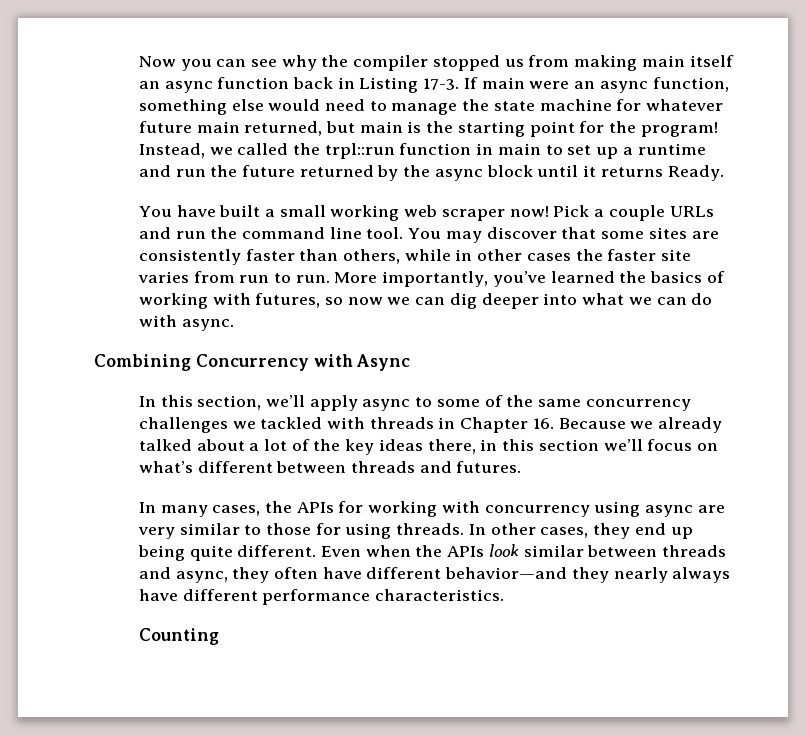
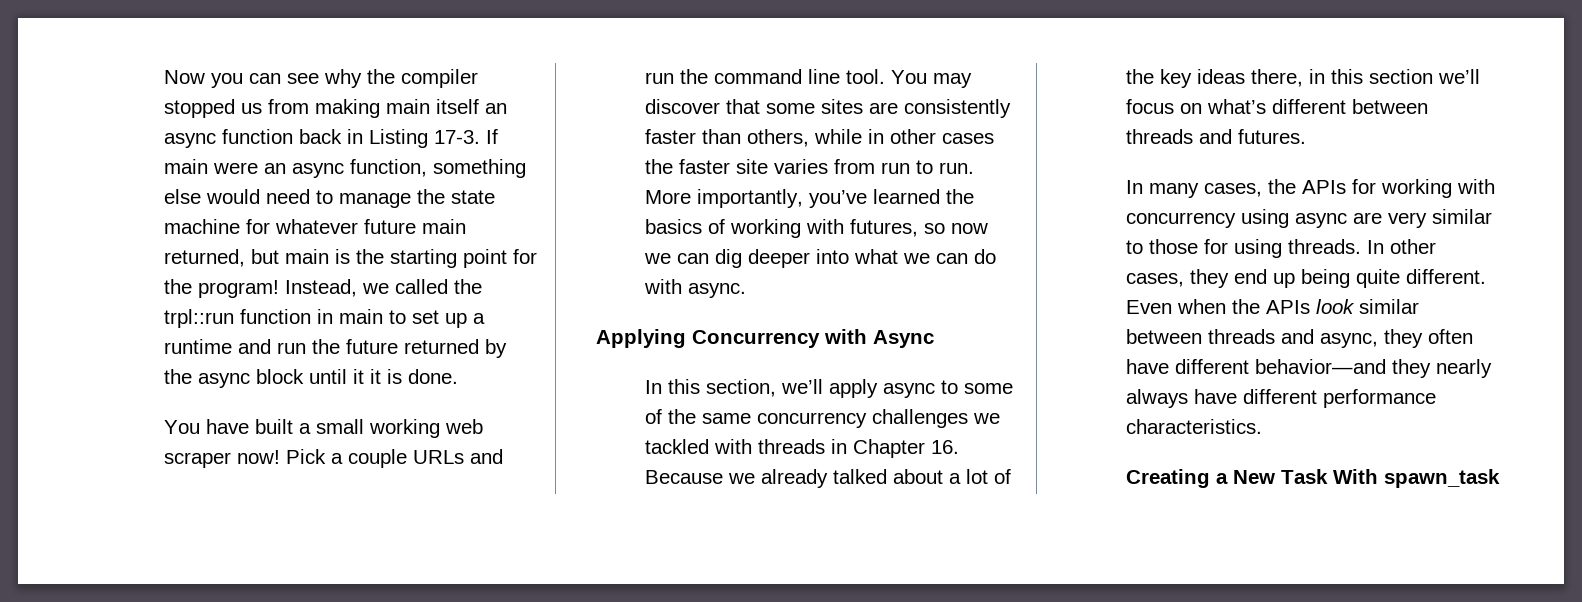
[600,165,724,181] returns Ready. -> [369,369,458,384] it is done.
[94,354,192,371] Combining -> [596,329,687,348] Applying
[138,628,219,645] Counting -> [1125,469,1500,488] Creating a New Task With spawn_task

